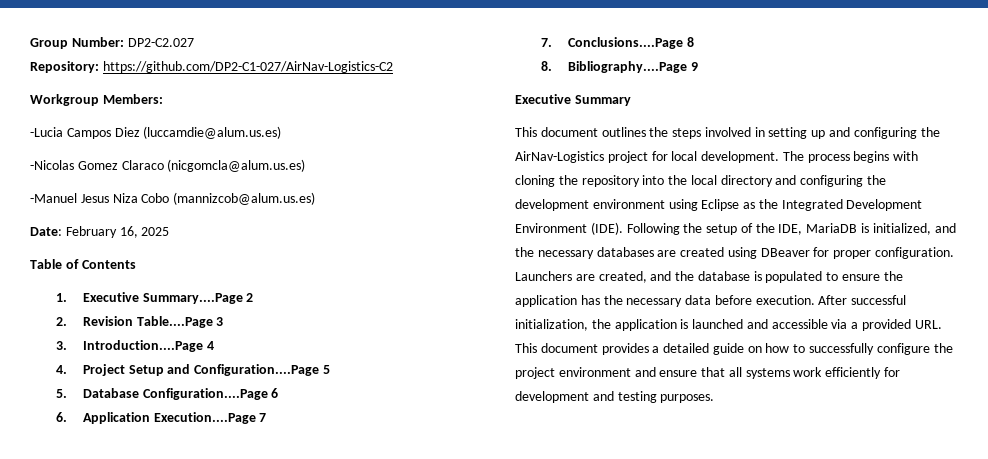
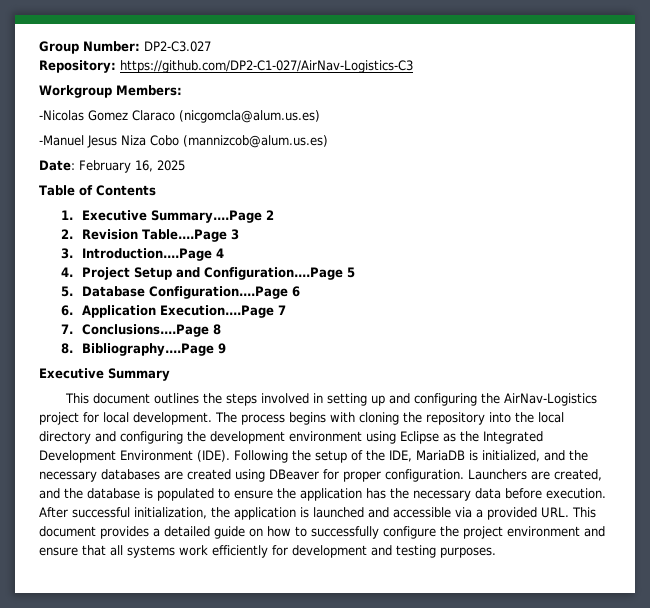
[127,38,194,47] DP2-C2.027 -> [144,41,211,52] DP2-C3.027
[102,61,393,73] https://github.com/DP2-C1-027/AirNav-Logistics-C2 -> [120,60,413,73] https://github.com/DP2-C1-027/AirNav-Logistics-C3
[30,126,282,139] // -Lucia Campos Diez (luccamdie@alum.us.es) -> (182, 90) none

